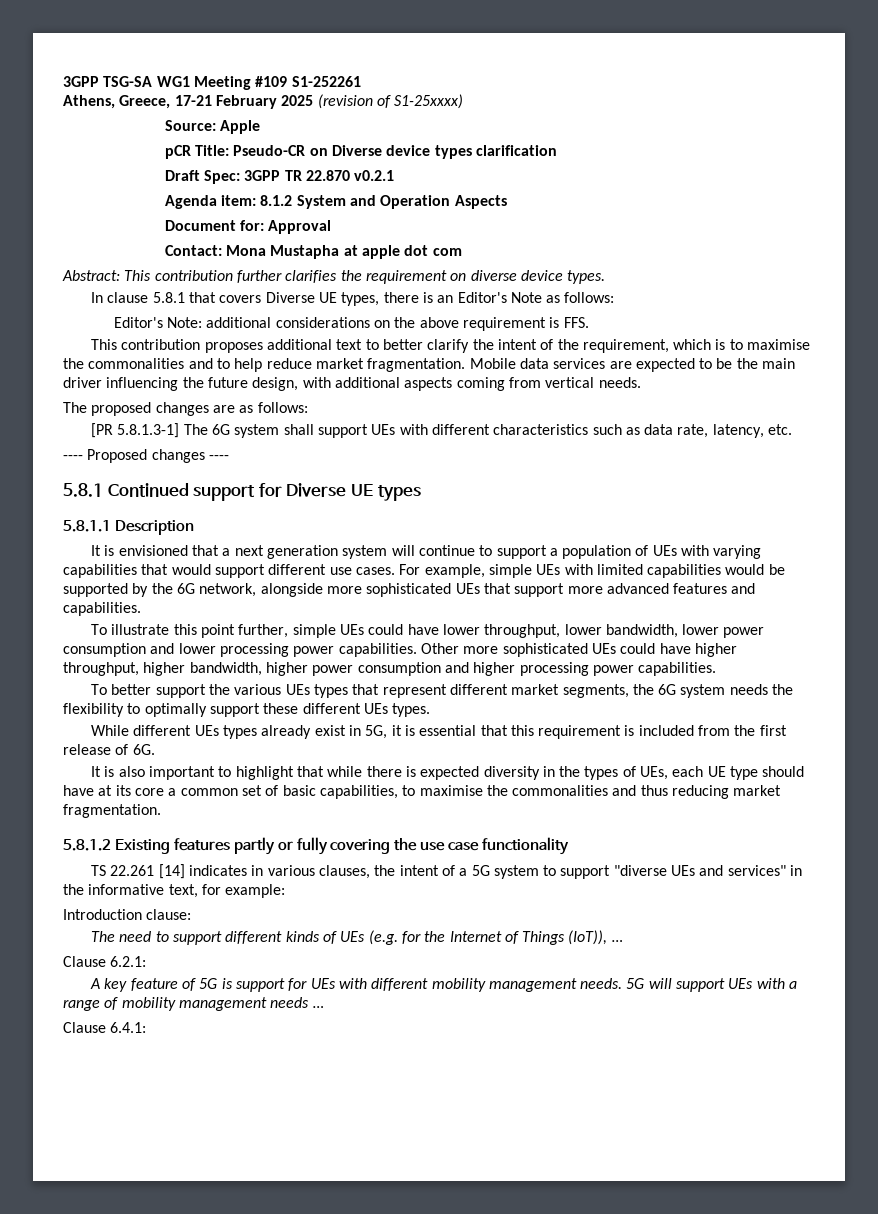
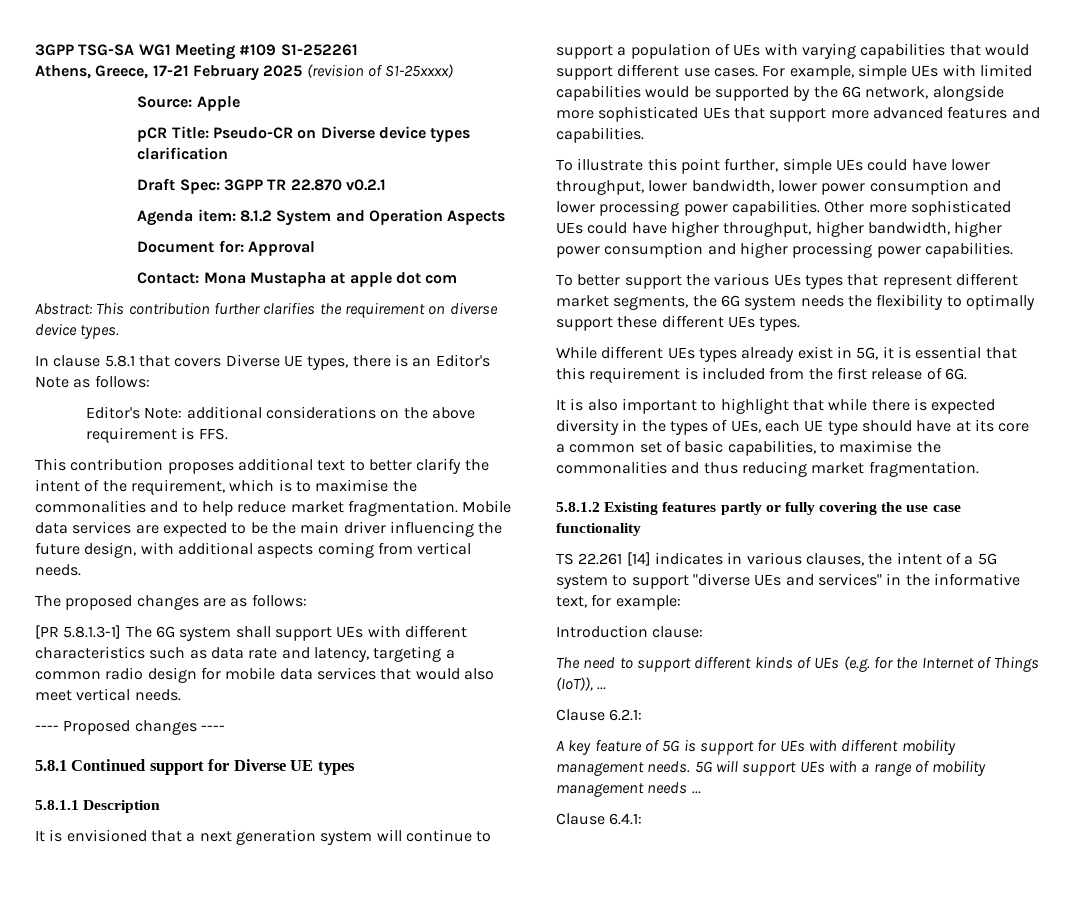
[677,424,793,438] rate, latency, etc. -> [248,646,455,662] [35,667,494,683] [35,688,181,701] rate and latency, targeting a common radio design for mobile data services that would also meet vertical needs.

